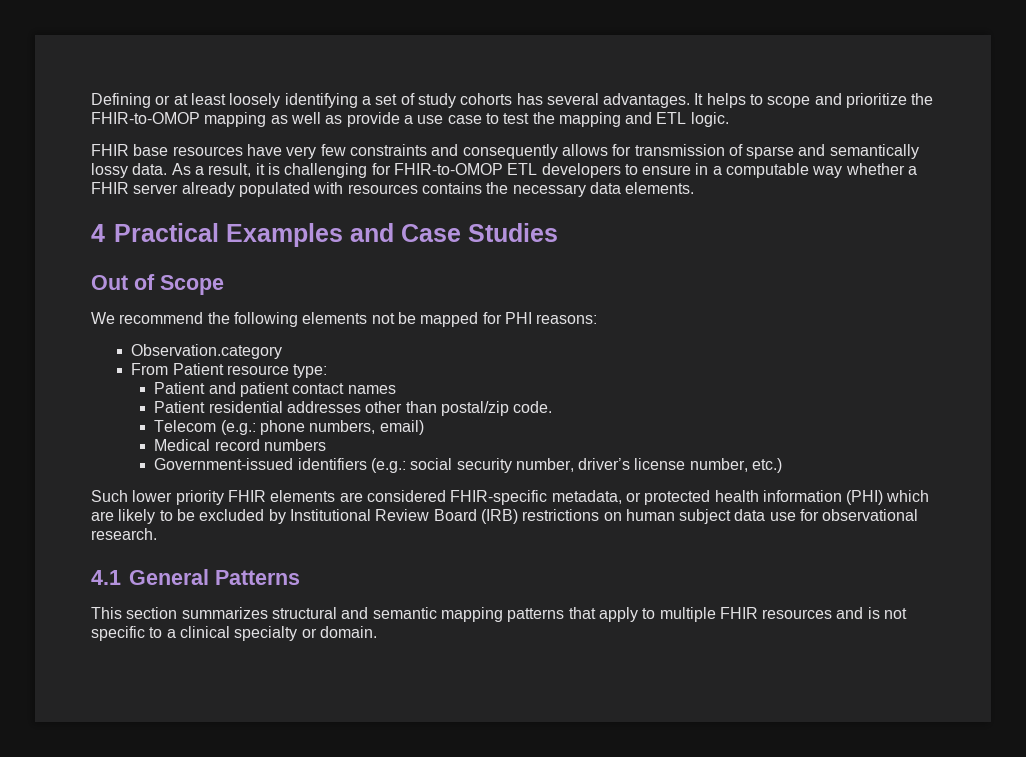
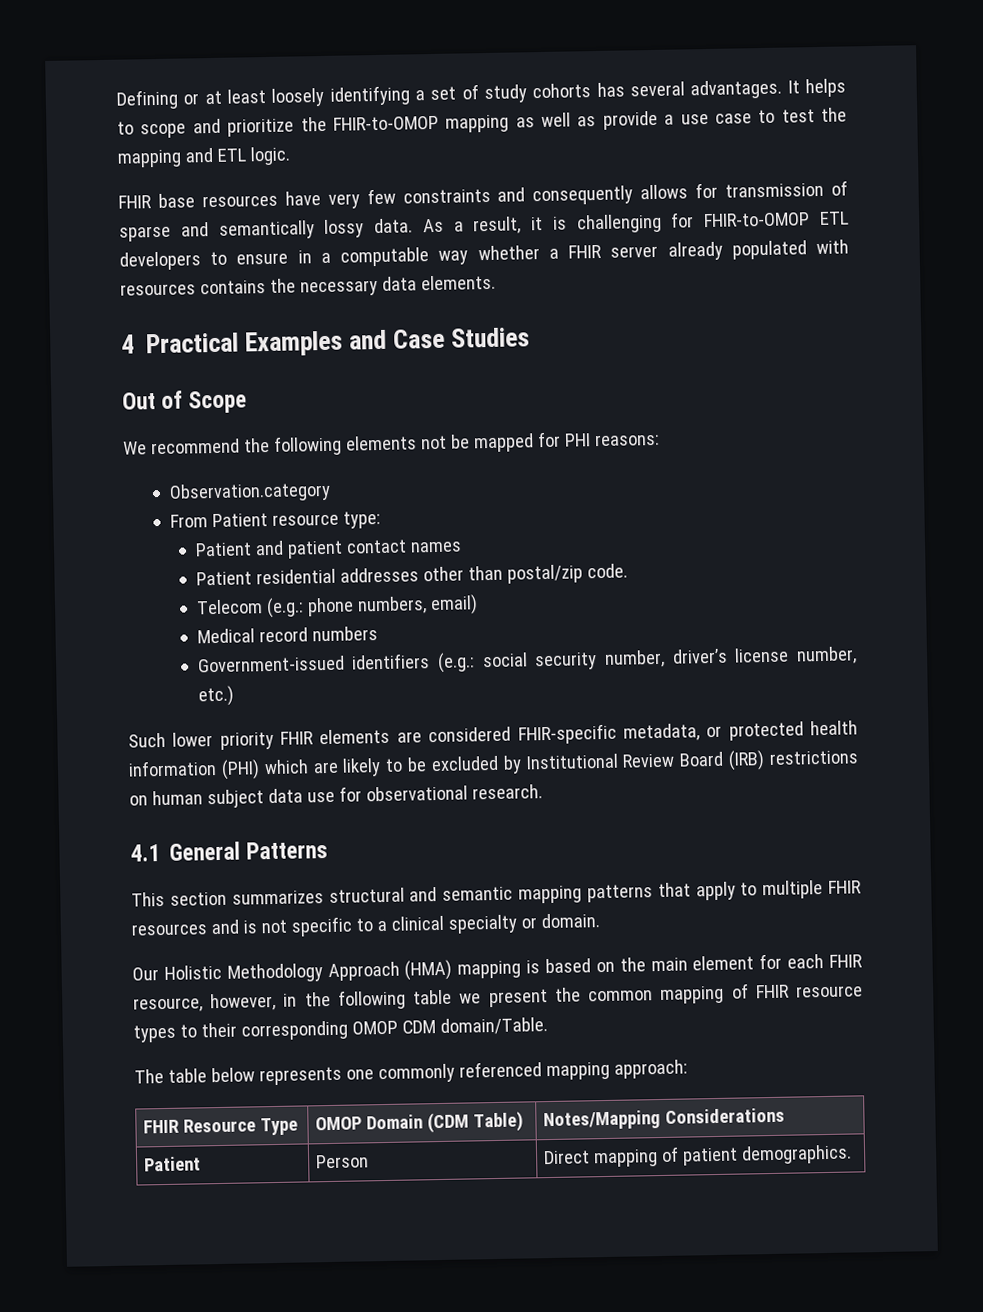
(377, 632) none -> [132,953,863,983] [133,983,864,1013] [133,1017,548,1043] [134,1059,688,1086] [142,1117,298,1136] [314,1111,524,1134] [542,1107,785,1131] [143,1156,201,1172] [315,1154,369,1169] [542,1144,852,1168] // Our Holistic Methodology Approach (HMA) mapping is based on the main element for each FHIR resource, however, in the following table we present the common mapping of FHIR resource types to their corresponding OMOP CDM domain/Table. // The table below represents one commonly referenced mapping approach: // FHIR Resource Type | OMOP Domain (CDM Table) | Notes/Mapping Considerations // Patient | Person | Direct mapping of patient demographics.

